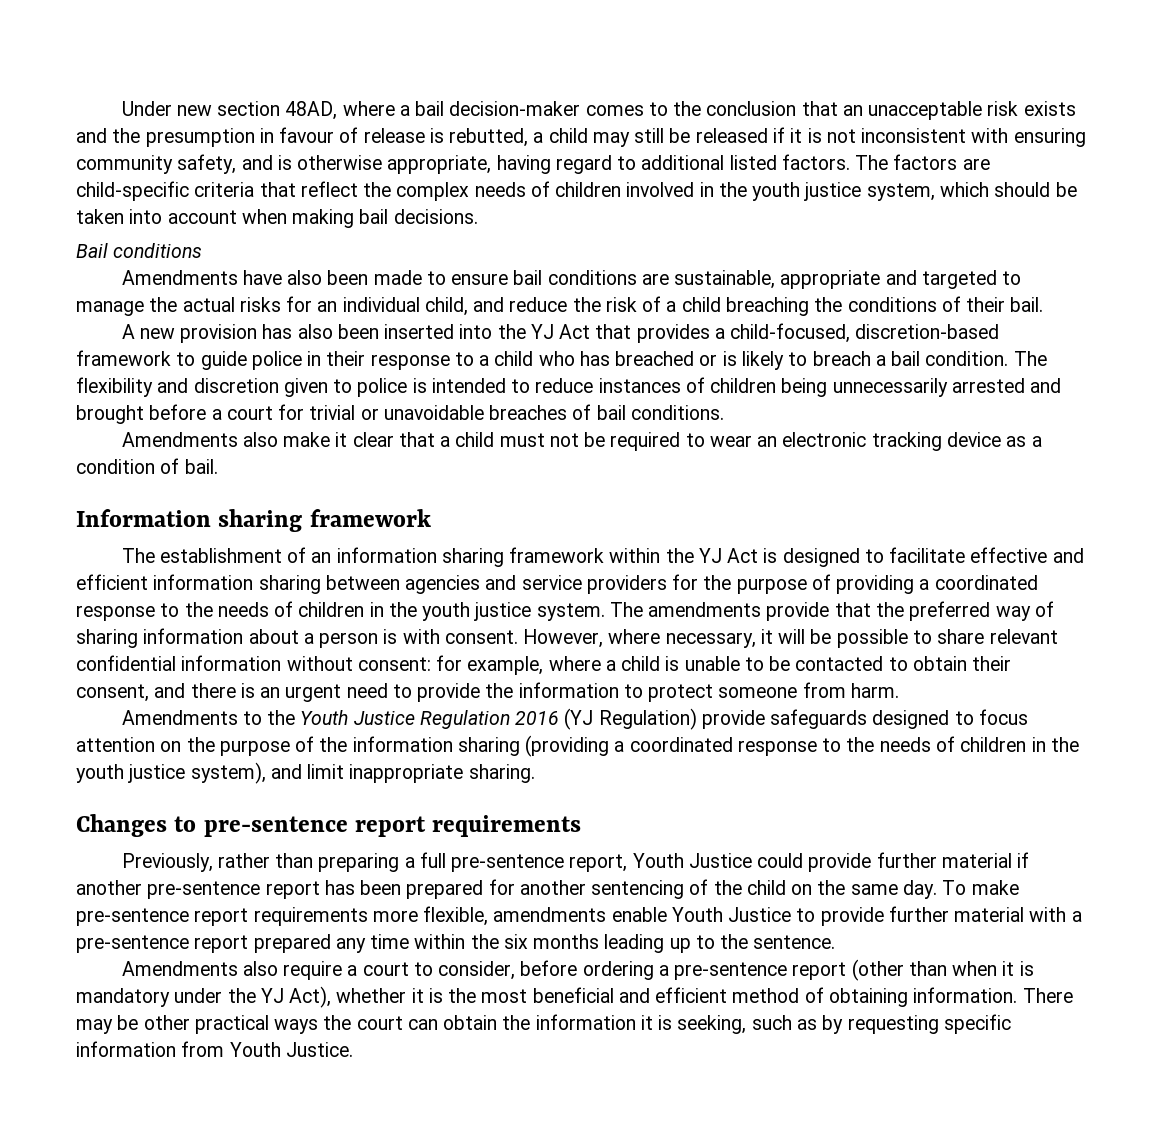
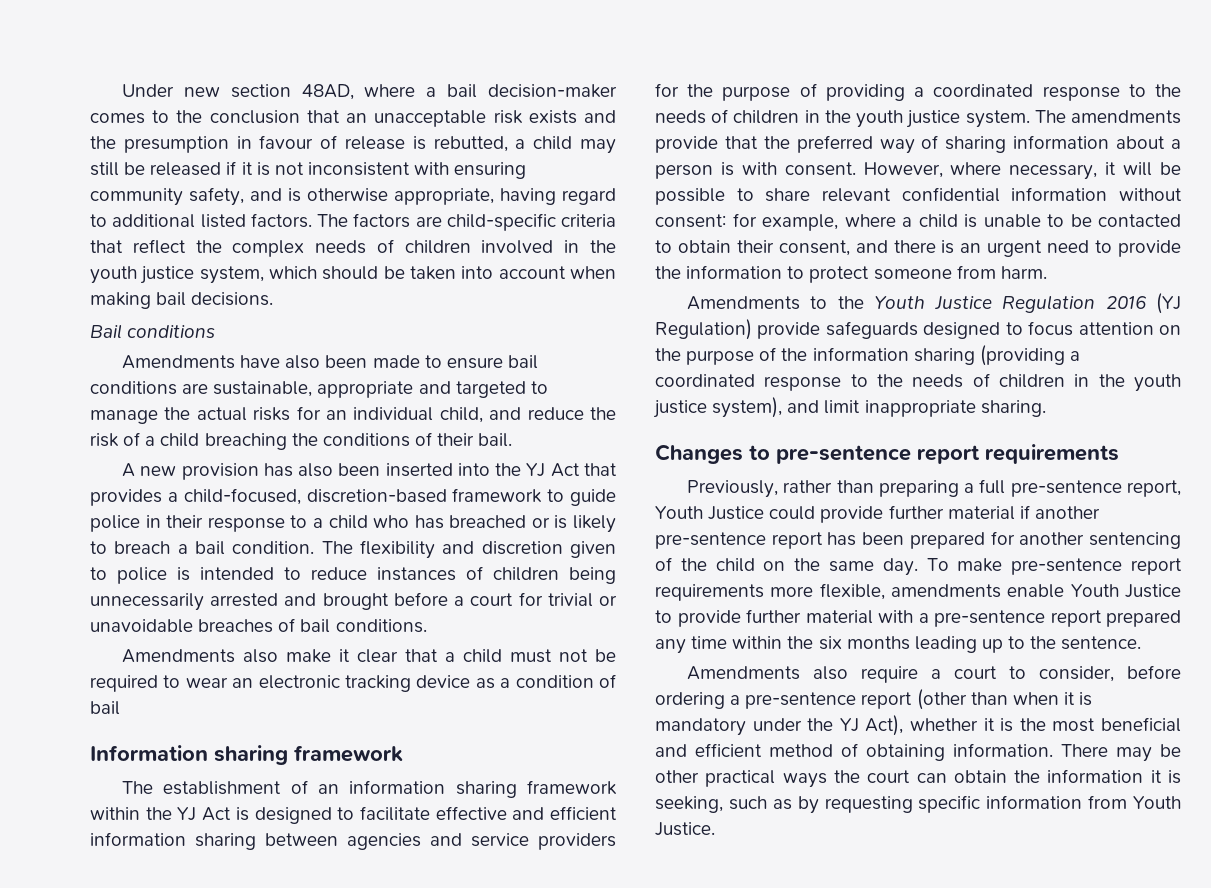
[184,459,218,474] bail. -> [90,701,120,715] bail

